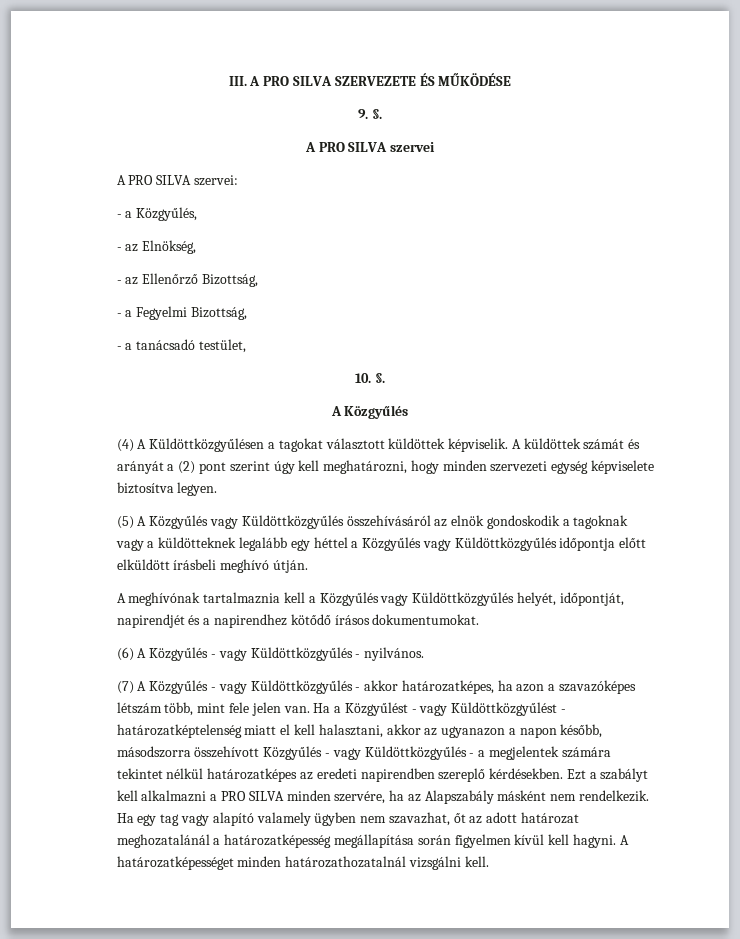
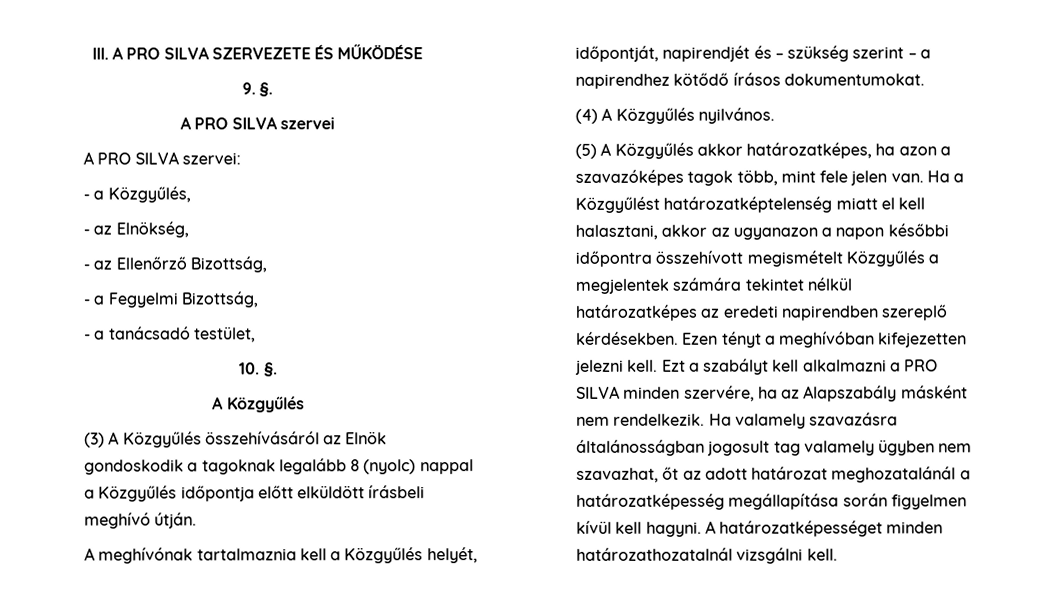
[116,438,641,452] [116,460,654,474] [116,482,218,496] [116,515,344,529] (4) A Küldöttközgyűlésen a tagokat választott küldöttek képviselik. A küldöttek számát és arányát a (2) pont szerint úgy kell meghatározni, hogy minden szervezeti egység képviselete biztosítva legyen. // (5) A Közgyűlés vagy Küldöttközgyűlés -> [83,431,202,448] (3) A Közgyűlés
[451,515,485,526] elnök -> [345,431,388,445] Elnök
[115,537,557,551] vagy a küldötteknek legalább egy héttel a Közgyűlés vagy Küldöttközgyűlés -> [278,458,474,475] [83,485,178,502] legalább 8 (nyolc) nappal a Közgyűlés
[380,592,515,606] vagy Küldöttközgyűlés -> (424, 555) none
(201, 620) none -> [774,45,917,62] – szükség szerint –
[116,647,361,661] (6) A Közgyűlés - vagy Küldöttközgyűlés - -> [574,107,695,124] (4) A Közgyűlés
[116,680,361,694] (7) A Közgyűlés - vagy Küldöttközgyűlés - -> [574,142,694,159] (5) A Közgyűlés
[116,702,162,714] létszám -> [687,170,734,186] tagok
[411,702,566,716] - vagy Küldöttközgyűlést - -> (660, 204) none
[560,724,603,738] [116,746,475,760] később, másodszorra összehívott Közgyűlés - vagy Küldöttközgyűlés - -> [887,223,949,237] [574,250,925,267] későbbi időpontra összehívott megismételt Közgyűlés
(564, 773) none -> [682,331,968,348] [574,359,659,375] Ezen tényt a meghívóban kifejezetten jelezni kell.
[137,812,254,826] egy tag vagy alapító -> [734,412,899,429] [575,439,801,456] valamely szavazásra általánosságban jogosult tag

